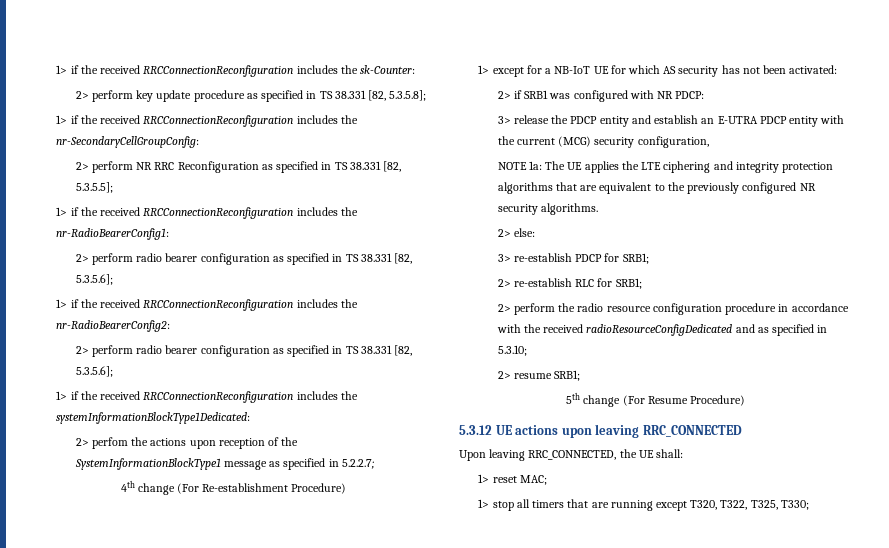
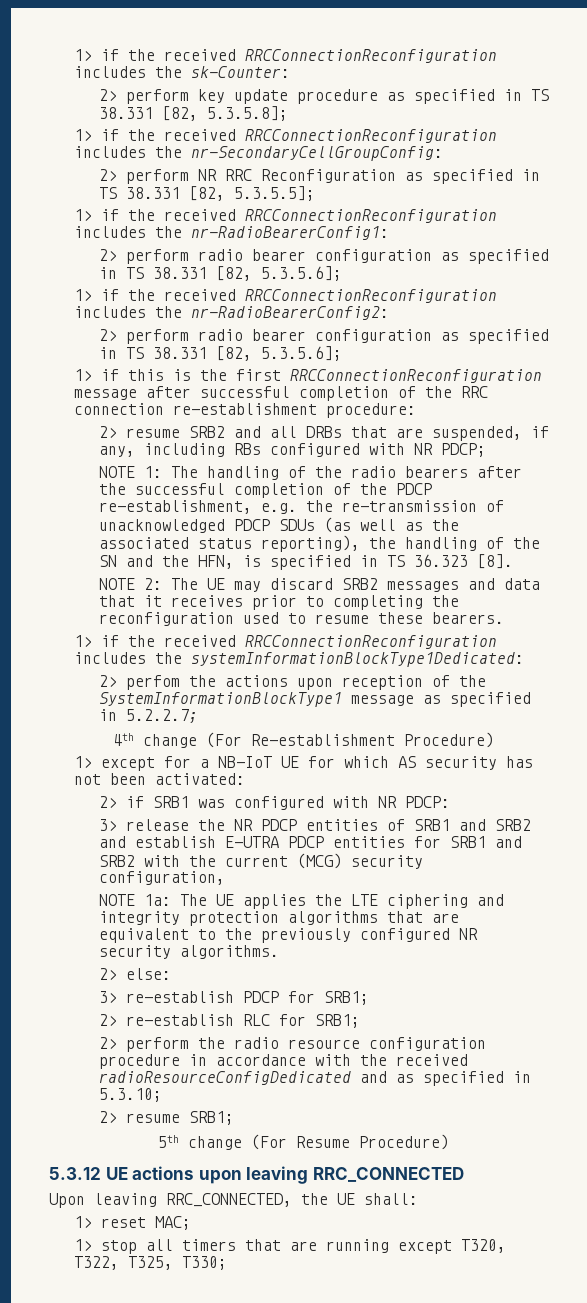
(113, 371) none -> [74,369,543,383] [74,386,489,401] [74,403,417,418] [99,426,550,441] [99,443,487,457] [99,466,523,480] [99,483,433,498] [99,500,505,514] [99,517,460,533] [99,535,541,552] [99,554,514,570] [99,578,541,592] [99,595,460,610] [99,612,505,626] // 1> if this is the first RRCConnectionReconfiguration message after successful completion of the RRC connection re-establishment procedure: // 2> resume SRB2 and all DRBs that are suspended, if any, including RBs configured with NR PDCP; // NOTE 1: The handling of the radio bearers after the successful completion of the PDCP re-establishment, e.g. the re-transmission of unacknowledged PDCP SDUs (as well as the associated status reporting), the handling of the SN and the HFN, is specified in TS 36.323 [8]. // NOTE 2: The UE may discard SRB2 messages and data that it receives prior to completing the reconfiguration used to resume these bearers.
[570,116,629,127] PDCP entity -> [234,819,532,831] NR PDCP entities of SRB1 and SRB2
[701,118,715,124] an -> (217, 842) none
[789,116,819,127] entity -> [333,836,523,848] [99,855,136,867] entities for SRB1 and SRB2

